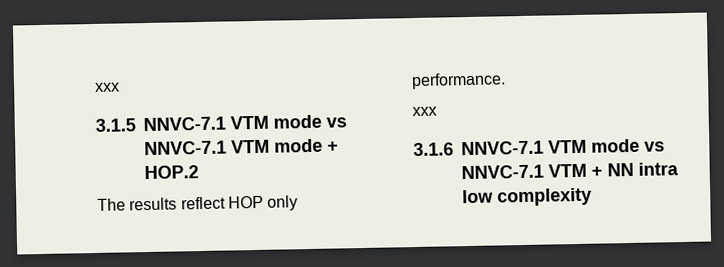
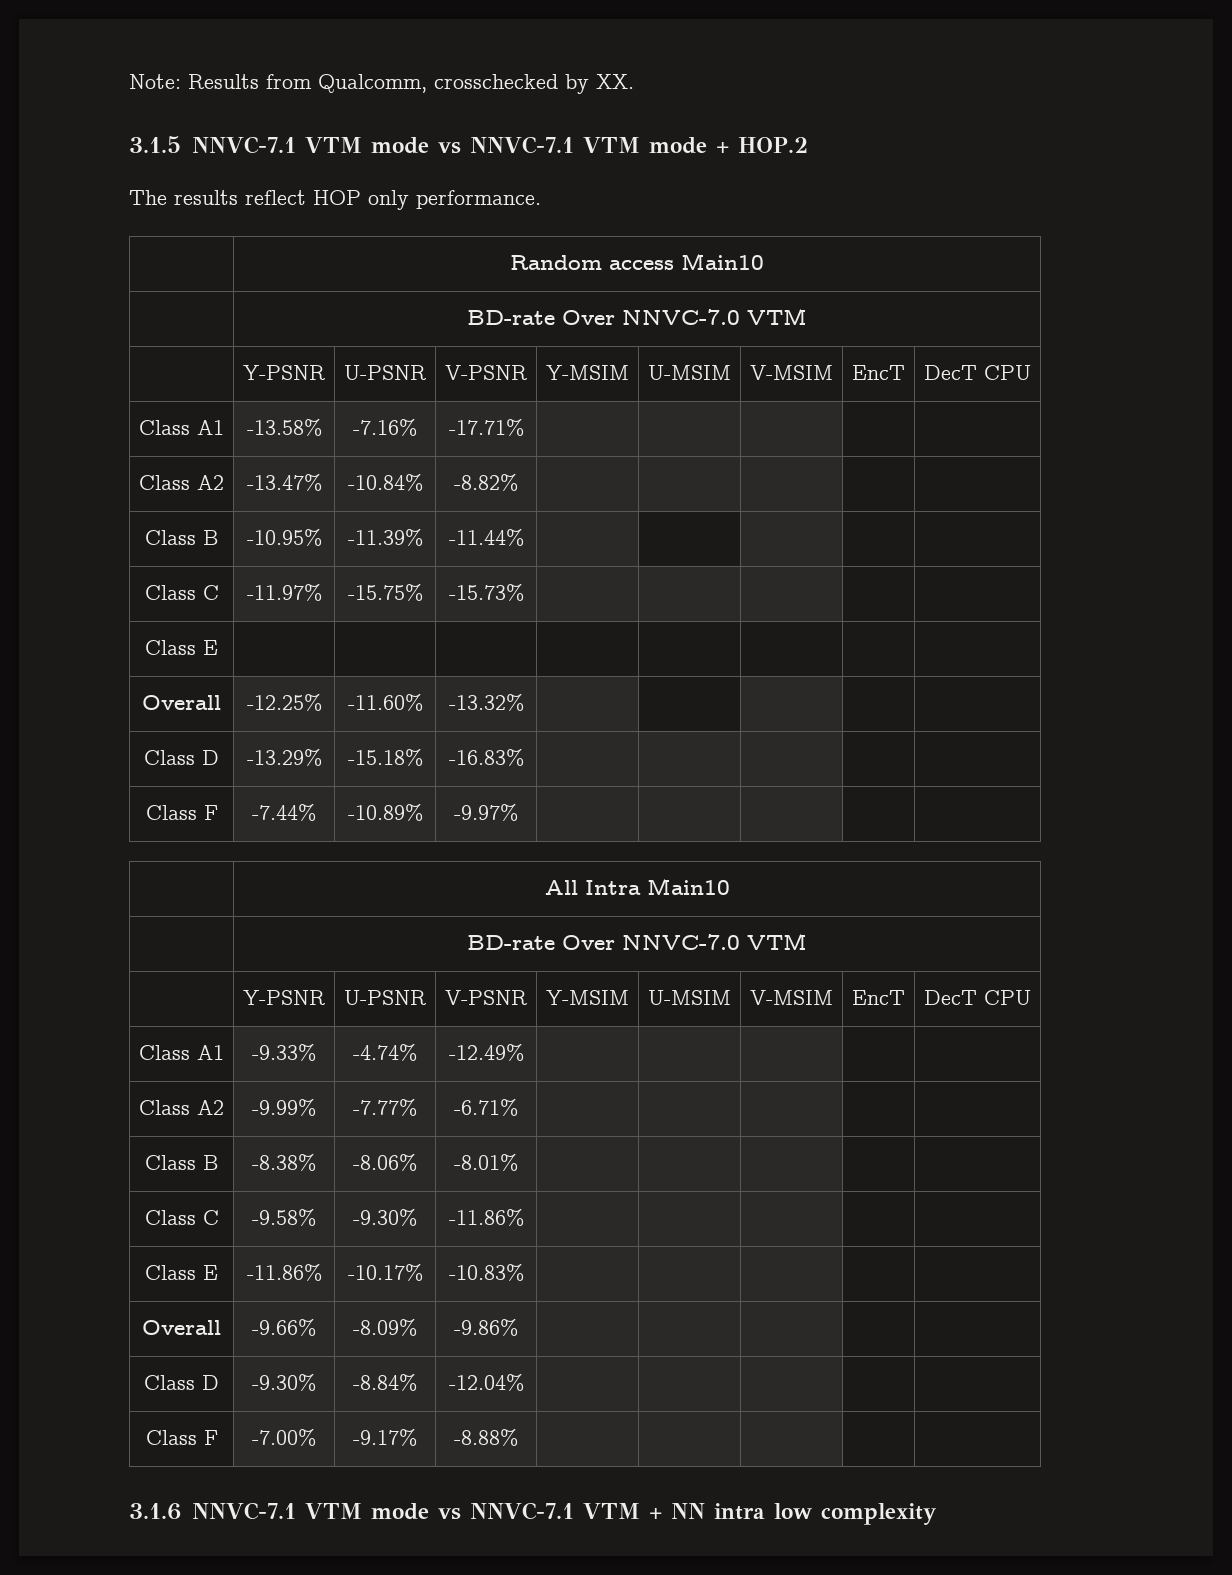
[95,82,120,92] xxx -> [129,74,634,94] Note: Results from Qualcomm, crosschecked by XX.
[412,106,437,117] // xxx -> [510,253,764,270] [467,308,807,325] [243,365,325,380] [344,365,426,380] [445,365,527,380] [546,365,629,380] [648,365,731,380] [750,365,833,380] [852,365,905,380] [924,365,1031,380] [139,420,224,435] [246,418,322,436] [353,418,417,436] [448,418,524,436] [139,475,224,490] [246,473,322,491] [347,473,423,491] [454,473,518,491] [145,530,218,545] [246,528,322,546] [347,528,423,546] [448,528,524,546] [144,585,219,600] [246,583,322,601] [347,583,423,601] [448,583,524,601] [145,640,218,655] [142,695,221,710] [246,693,322,711] [347,693,423,711] [448,693,524,711] [144,750,219,765] [246,748,322,766] [347,748,423,766] [448,748,524,766] [145,805,218,820] [252,803,316,821] [347,803,423,821] [454,803,518,821] [544,878,730,895] [467,933,807,950] [243,990,325,1005] [344,990,426,1005] [445,990,527,1005] [546,990,629,1005] [648,990,731,1005] [750,990,833,1005] [852,990,905,1005] [924,990,1031,1005] [139,1045,224,1060] [252,1043,316,1061] [353,1043,417,1061] [448,1043,524,1061] [139,1100,224,1115] [252,1098,316,1116] [353,1098,417,1116] [454,1098,518,1116] [145,1155,218,1170] [252,1153,316,1171] [353,1153,417,1171] [454,1153,518,1171] [144,1210,219,1225] [252,1208,316,1226] [353,1208,417,1226] [448,1208,524,1226] [145,1265,218,1280] [246,1263,322,1281] [347,1263,423,1281] [448,1263,524,1281] [142,1320,221,1335] [252,1318,316,1336] [353,1318,417,1336] [454,1318,518,1336] [144,1375,219,1390] [252,1373,316,1391] [353,1373,417,1391] [448,1373,524,1391] [145,1430,218,1445] [252,1428,316,1446] [353,1428,417,1446] [454,1428,518,1446] // | Random access Main10 // | BD-rate Over NNVC-7.0 VTM // | Y-PSNR | U-PSNR | V-PSNR | Y-MSIM | U-MSIM | V-MSIM | EncT | DecT CPU // Class A1 | -13.58% | -7.16% | -17.71% | | | | | // Class A2 | -13.47% | -10.84% | -8.82% | | | | | // Class B | -10.95% | -11.39% | -11.44% | | | | | // Class C | -11.97% | -15.75% | -15.73% | | | | | // Class E | | | | | | | | // Overall | -12.25% | -11.60% | -13.32% | | | | | // Class D | -13.29% | -15.18% | -16.83% | | | | | // Class F | -7.44% | -10.89% | -9.97% | | | | | // | All Intra Main10 // | BD-rate Over NNVC-7.0 VTM // | Y-PSNR | U-PSNR | V-PSNR | Y-MSIM | U-MSIM | V-MSIM | EncT | DecT CPU // Class A1 | -9.33% | -4.74% | -12.49% | | | | | // Class A2 | -9.99% | -7.77% | -6.71% | | | | | // Class B | -8.38% | -8.06% | -8.01% | | | | | // Class C | -9.58% | -9.30% | -11.86% | | | | | // Class E | -11.86% | -10.17% | -10.83% | | | | | // Overall | -9.66% | -8.09% | -9.86% | | | | | // Class D | -9.30% | -8.84% | -12.04% | | | | | // Class F | -7.00% | -9.17% | -8.88% | | | | |

